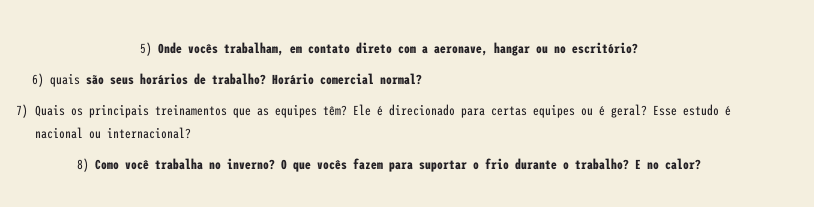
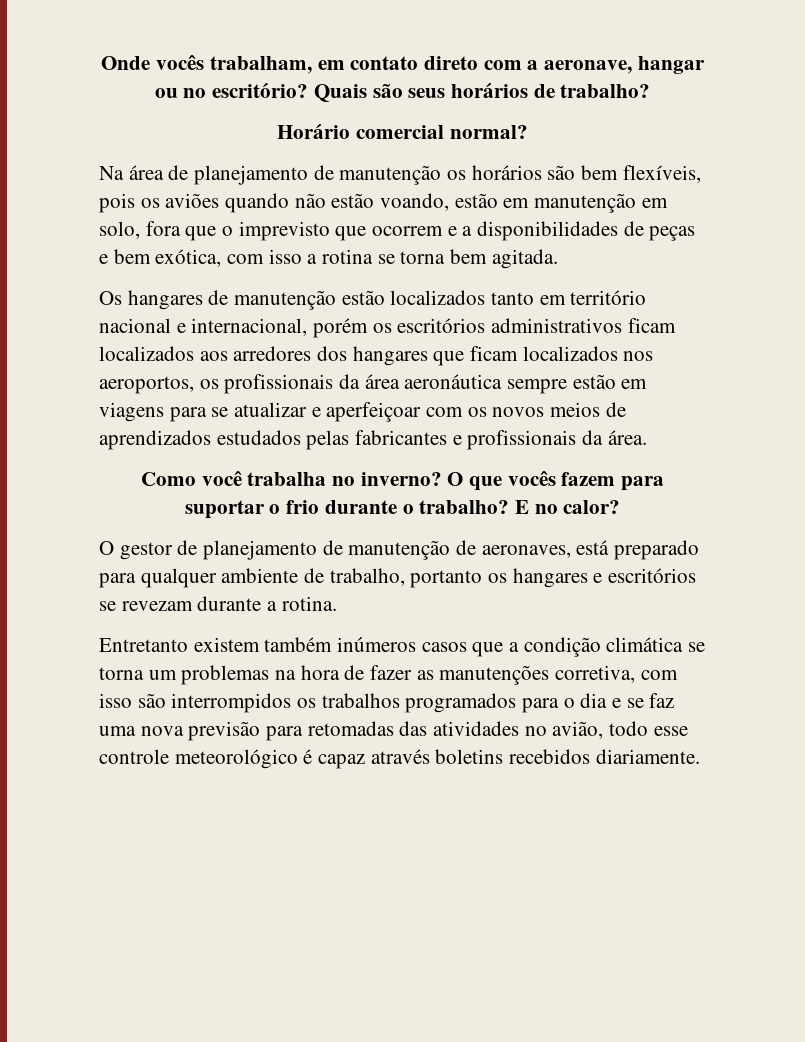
[139,42,152,56] 5) -> (101, 63) none
[31,73,81,87] // 6) quais -> [313,84,367,102] Quais
(267, 79) none -> (651, 91) //
[16,104,731,118] [34,127,191,139] [76,158,89,172] 7) Quais os principais treinamentos que as equipes têm? Ele é direcionado para certas equipes ou é geral? Esse estudo é nacional ou internacional? // 8) -> [99,165,701,185] [99,193,668,213] [99,221,696,241] [99,249,558,269] [99,290,647,310] [99,318,676,338] [99,346,654,366] [99,374,648,394] [99,402,626,422] [99,430,647,450] Na área de planejamento de manutenção os horários são bem flexíveis, pois os aviões quando não estão voando, estão em manutenção em solo, fora que o imprevisto que ocorrem e a disponibilidades de peças e bem exótica, com isso a rotina se torna bem agitada. // Os hangares de manutenção estão localizados tanto em território nacional e internacional, porém os escritórios administrativos ficam localizados aos arredores dos hangares que ficam localizados nos aeroportos, os profissionais da área aeronáutica sempre estão em viagens para se atualizar e aperfeiçoar com os novos meios de aprendizados estudados pelas fabricantes e profissionais da área. //
(701, 164) none -> [99,540,700,560] [99,568,697,588] [99,596,337,611] [99,637,706,657] [99,665,678,685] [99,693,675,713] [99,721,688,741] [99,749,700,769] // O gestor de planejamento de manutenção de aeronaves, está preparado para qualquer ambiente de trabalho, portanto os hangares e escritórios se revezam durante a rotina. // Entretanto existem também inúmeros casos que a condição climática se torna um problemas na hora de fazer as manutenções corretiva, com isso são interrompidos os trabalhos programados para o dia e se faz uma nova previsão para retomadas das atividades no avião, todo esse controle meteorológico é capaz através boletins recebidos diariamente.

